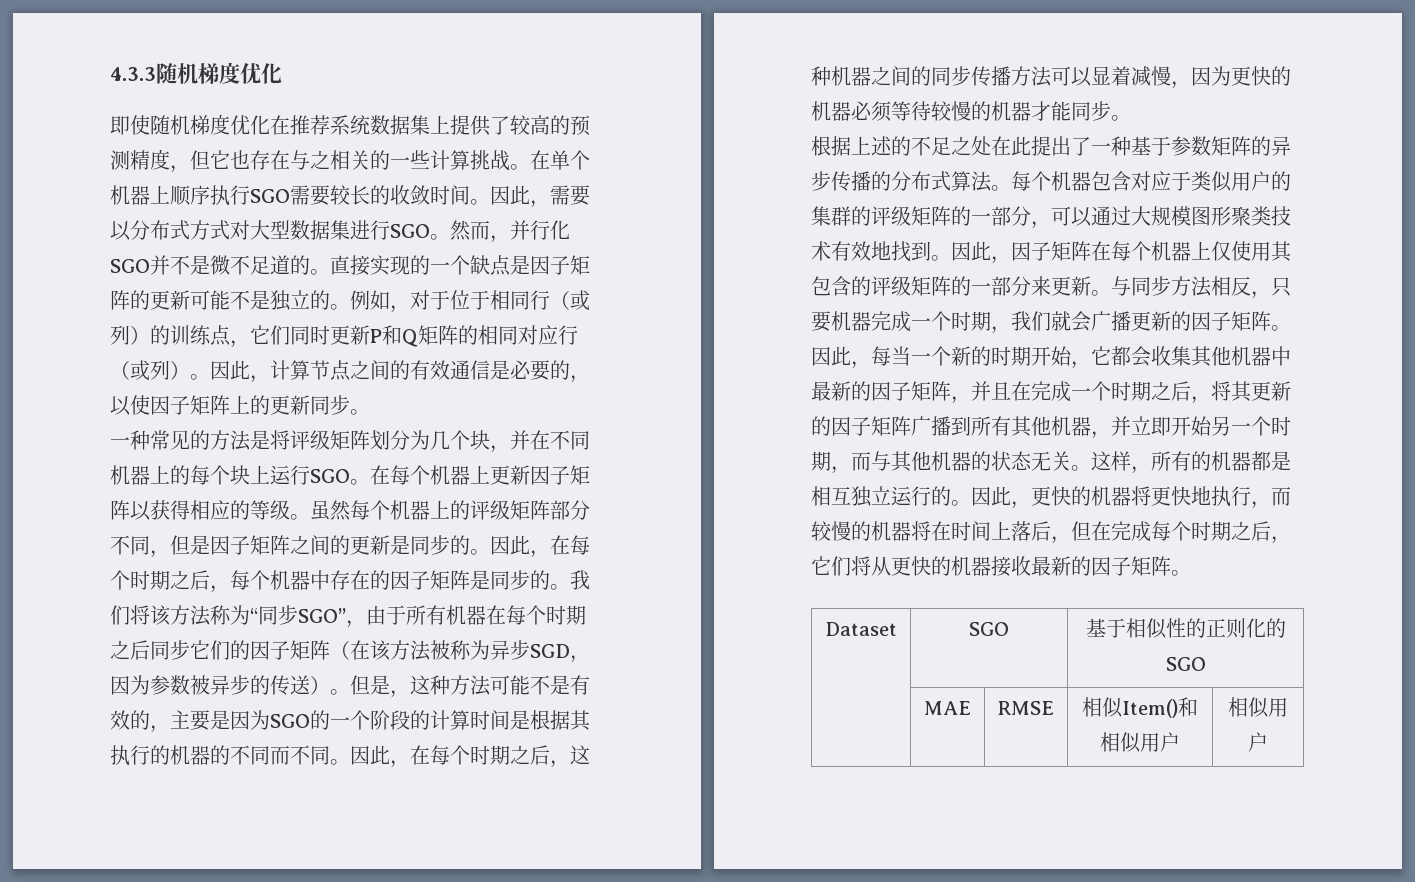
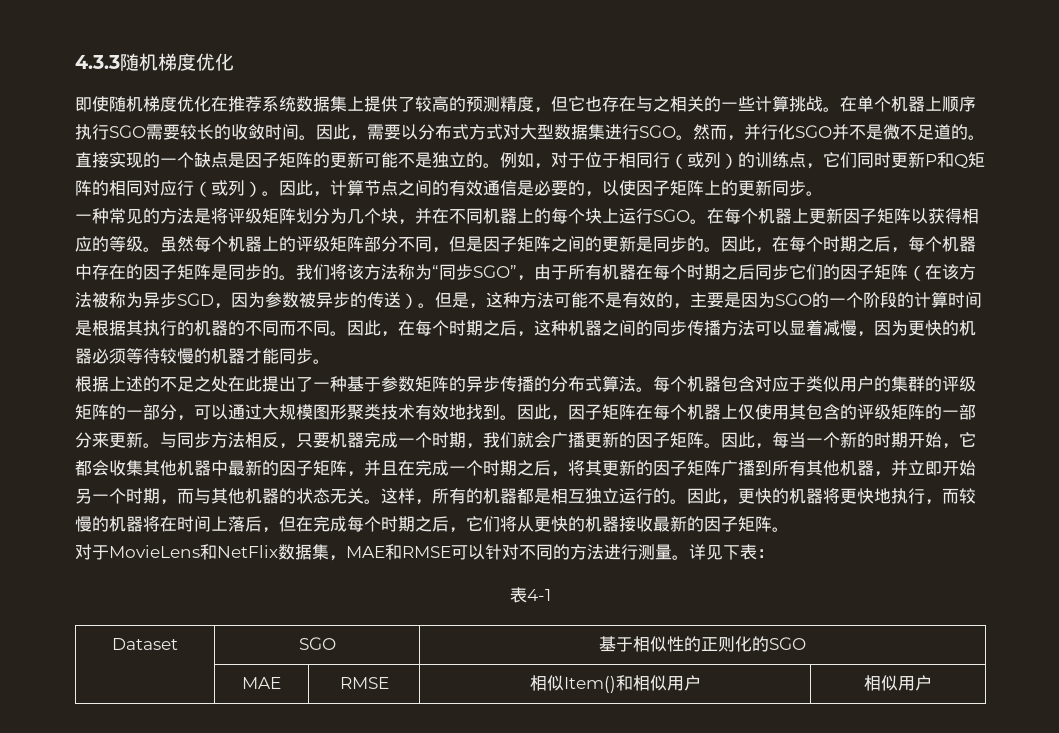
(1191, 573) none -> [75,544,774,561] [510,587,551,603] // 对于MovieLens和NetFlix数据集，MAE和RMSE可以针对不同的方法进行测量。详见下表： // 表4-1

